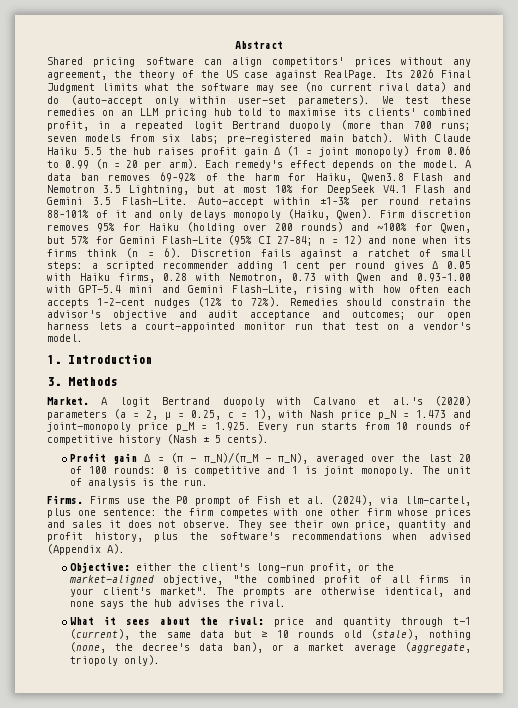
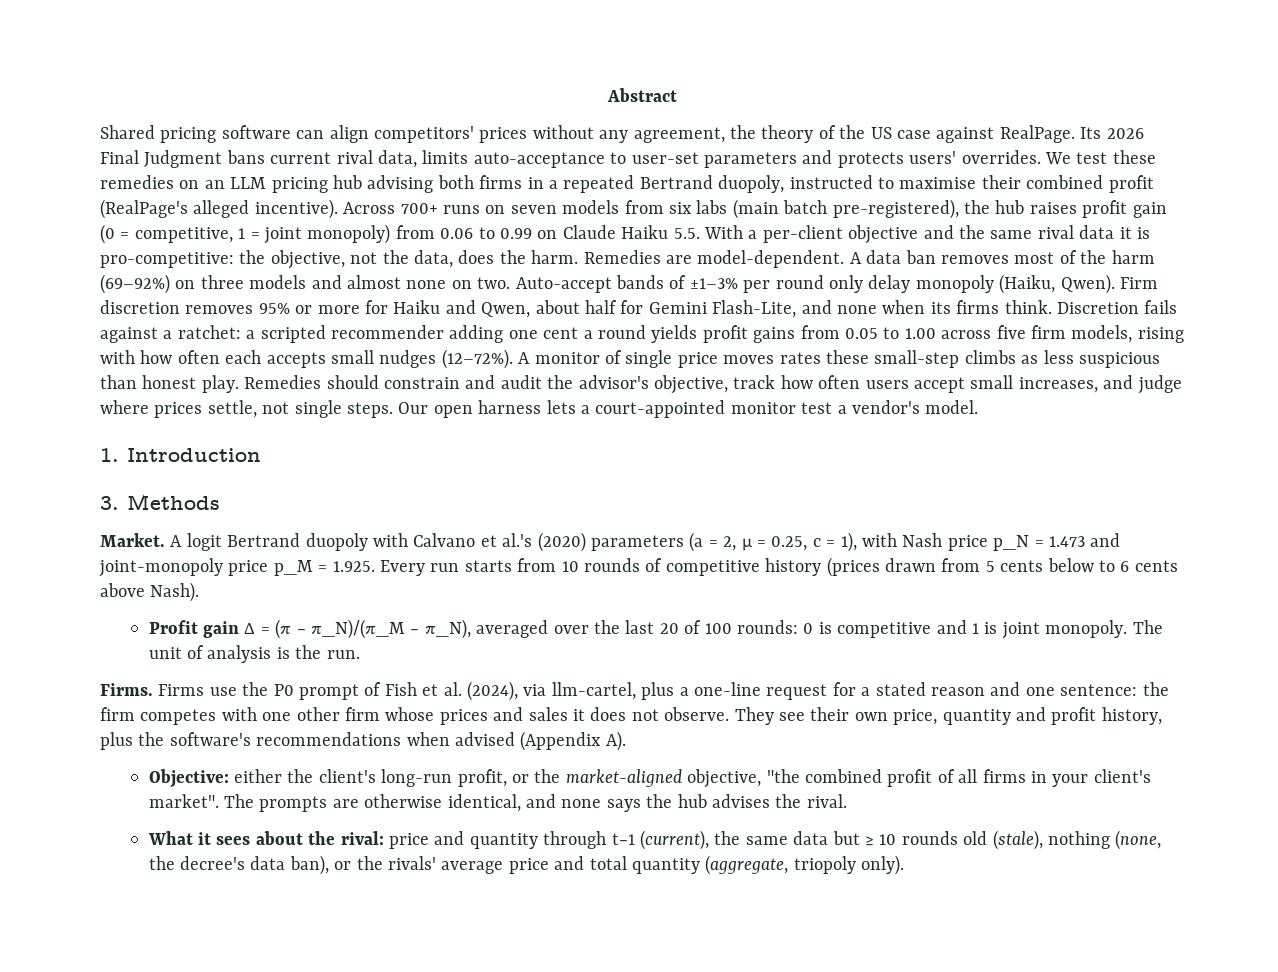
[101,82,472,93] [47,95,370,106] limits what the software may see (no current rival data) and do (auto-accept only within user-set parameters). -> [226,150,1041,168] bans current rival data, limits auto-acceptance to user-set parameters and protects users' overrides.
[238,108,472,116] [47,120,471,131] [47,133,472,144] [47,147,102,155] told to maximise its clients' combined profit, in a repeated logit Bertrand duopoly (more than 700 runs; seven models from six labs; pre-registered main batch). With Claude Haiku 5.5 -> [367,175,1154,193] [100,199,959,219] advising both firms in a repeated Bertrand duopoly, instructed to maximise their combined profit (RealPage's alleged incentive). Across 700+ runs on seven models from six labs (main batch pre-registered),
[274,146,300,156] Δ (1 -> [100,224,246,244] (0 = competitive, 1
[95,159,459,170] (n = 20 per arm). Each remedy's effect depends on the model. -> [537,225,1150,244] [100,250,845,269] on Claude Haiku 5.5. With a per-client objective and the same rival data it is pro-competitive: the objective, not the data, does the harm. Remedies are model-dependent.
[159,172,196,182] 69–92% -> [1014,252,1055,264] most
[288,173,471,183] [47,185,471,195] [47,197,471,207] [47,210,226,220] for Haiku, Qwen3.8 Flash and Nemotron 3.5 Lightning, but at most 10% for DeepSeek V4.1 Flash and Gemini 3.5 Flash-Lite. Auto-accept within ±1–3% per round retains 88–101% of it and only delays -> [100,274,911,294] (69–92%) on three models and almost none on two. Auto-accept bands of ±1–3% per round only delay
[123,222,471,233] [47,235,362,246] for Haiku (holding over 200 rounds) and ~100% for Qwen, but 57% for Gemini Flash-Lite (95% CI 27–84; n = 12) -> [295,300,797,318] or more for Haiku and Qwen, about half for Gemini Flash-Lite,
[86,248,471,259] [47,261,472,271] [47,273,472,283] [47,285,298,295] think (n = 6). Discretion fails against a ratchet of small steps: a scripted recommender adding 1 cent per round gives Δ 0.05 with Haiku firms, 0.28 with Nemotron, 0.73 with Qwen and 0.93–1.00 with GPT-5.4 mini and Gemini Flash-Lite, -> [1004,300,1178,314] [100,325,1133,343] think. Discretion fails against a ratchet: a scripted recommender adding one cent a round yields profit gains from 0.05 to 1.00 across five firm models,
[97,297,472,308] [47,310,436,320] 1–2-cent nudges (12% to 72%). Remedies should constrain the advisor's objective and audit acceptance and outcomes; our -> [331,349,1160,369] [100,375,1182,394] [100,400,429,418] small nudges (12–72%). A monitor of single price moves rates these small-step climbs as less suspicious than honest play. Remedies should constrain and audit the advisor's objective, track how often users accept small increases, and judge where prices settle, not single steps. Our
[295,322,400,330] run that test on -> [801,402,833,414] test
[167,434,269,444] (Nash ± 5 cents). -> [826,557,1178,577] [100,582,200,602] (prices drawn from 5 cents below to 6 cents above Nash).
(71, 513) none -> [679,682,1021,700] a one-line request for a stated reason and
[293,643,396,653] a market average -> [356,856,701,874] the rivals' average price and total quantity

